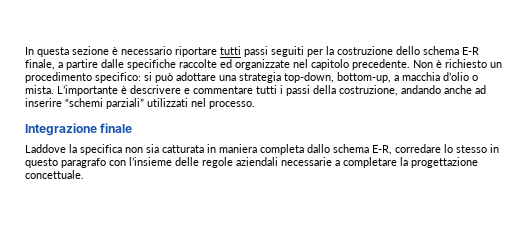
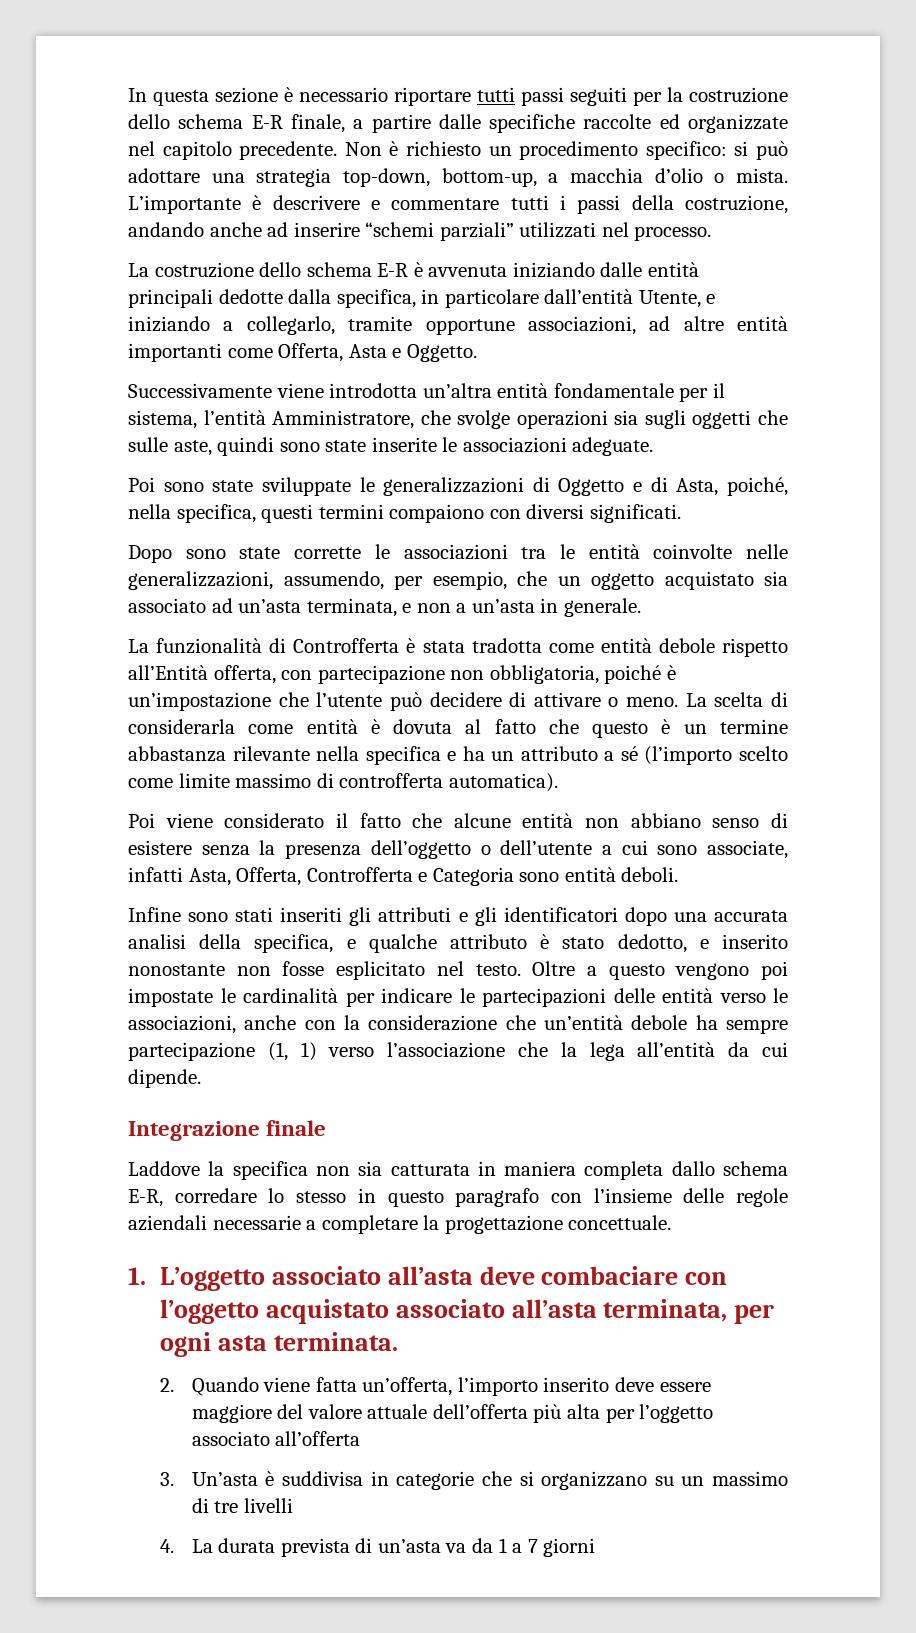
(255, 105) none -> [128,262,699,278] [128,289,716,308] [128,316,788,335] [128,343,477,362] [128,383,725,402] [128,410,788,429] [128,437,654,456] [128,477,788,496] [128,504,681,523] [128,544,788,563] [128,571,788,590] [128,598,641,617] [128,638,789,657] [128,665,676,684] [128,692,788,711] [128,719,788,738] [128,746,789,765] [128,773,558,792] [128,813,788,828] [128,840,788,859] [128,867,679,886] [128,907,788,926] [128,934,788,953] [128,961,788,980] [128,988,788,1007] [128,1015,788,1034] [128,1042,788,1061] [128,1069,201,1088] // La costruzione dello schema E-R è avvenuta iniziando dalle entità principali dedotte dalla specifica, in particolare dall’entità Utente, e iniziando a collegarlo, tramite opportune associazioni, ad altre entità importanti come Offerta, Asta e Oggetto. // Successivamente viene introdotta un’altra entità fondamentale per il sistema, l’entità Amministratore, che svolge operazioni sia sugli oggetti che sulle aste, quindi sono state inserite le associazioni adeguate. // Poi sono state sviluppate le generalizzazioni di Oggetto e di Asta, poiché, nella specifica, questi termini compaiono con diversi significati. // Dopo sono state corrette le associazioni tra le entità coinvolte nelle generalizzazioni, assumendo, per esempio, che un oggetto acquistato sia associato ad un’asta terminata, e non a un’asta in generale. // La funzionalità di Controfferta è stata tradotta come entità debole rispetto all’Entità offerta, con partecipazione non obbligatoria, poiché è un’impostazione che l’utente può decidere di attivare o meno. La scelta di considerarla come entità è dovuta al fatto che questo è un termine abbastanza rilevante nella specifica e ha un attributo a sé (l’importo scelto come limite massimo di controfferta automatica). // Poi viene considerato il fatto che alcune entità non abbiano senso di esistere senza la presenza dell’oggetto o dell’utente a cui sono associate, infatti Asta, Offerta, Controfferta e Categoria sono entità deboli. // Infine sono stati inseriti gli attributi e gli identificatori dopo una accurata analisi della specifica, e qualche attributo è stato dedotto, e inserito nonostante non fosse esplicitato nel testo. Oltre a questo vengono poi impostate le cardinalità per indicare le partecipazioni delle entità verso le associazioni, anche con la considerazione che un’entità debole ha sempre partecipazione (1, 1) verso l’associazione che la lega all’entità da cui dipende.
(84, 174) none -> [128,1266,728,1291] [159,1299,775,1324] [159,1332,398,1357] [159,1377,711,1396] [191,1404,714,1423] [191,1431,361,1446] [159,1471,788,1490] [191,1498,293,1513] [159,1538,596,1557] // 1. L’oggetto associato all’asta deve combaciare con l’oggetto acquistato associato all’asta terminata, per ogni asta terminata. // 2. Quando viene fatta un’offerta, l’importo inserito deve essere maggiore del valore attuale dell’offerta più alta per l’oggetto associato all’offerta // 3. Un’asta è suddivisa in categorie che si organizzano su un massimo di tre livelli // 4. La durata prevista di un’asta va da 1 a 7 giorni

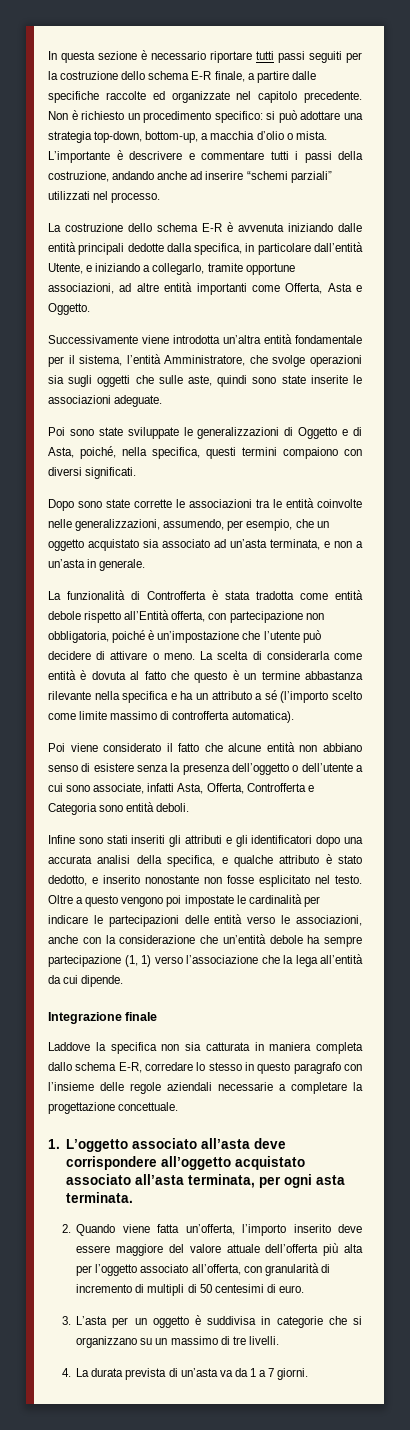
[541,1266,728,1285] [159,1299,259,1324] combaciare con l’oggetto -> [65,1156,231,1170] corrispondere all’oggetto
[275,1431,361,1446] [159,1472,258,1486] all’offerta // 3. Un’asta -> [191,1263,330,1276] [76,1284,305,1296] [61,1316,189,1328] all’offerta, con granularità di incremento di multipli di 50 centesimi di euro. // 3. L’asta per un oggetto
[243,1498,293,1513] livelli -> [248,1336,279,1345] livelli.
[543,1538,596,1557] giorni -> [277,1368,309,1380] giorni.

